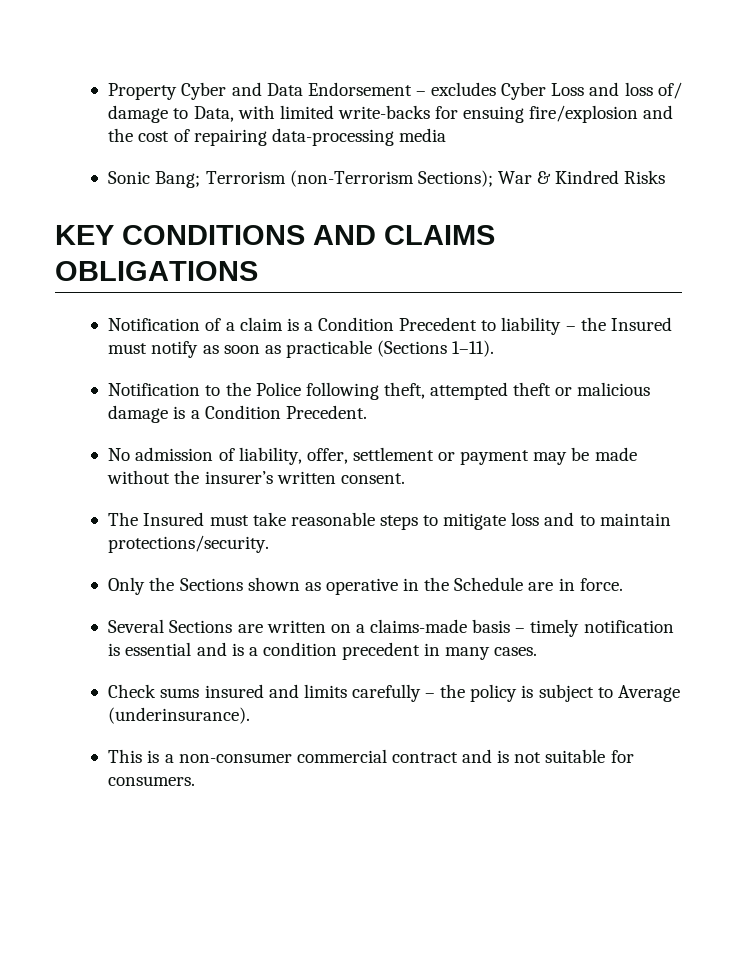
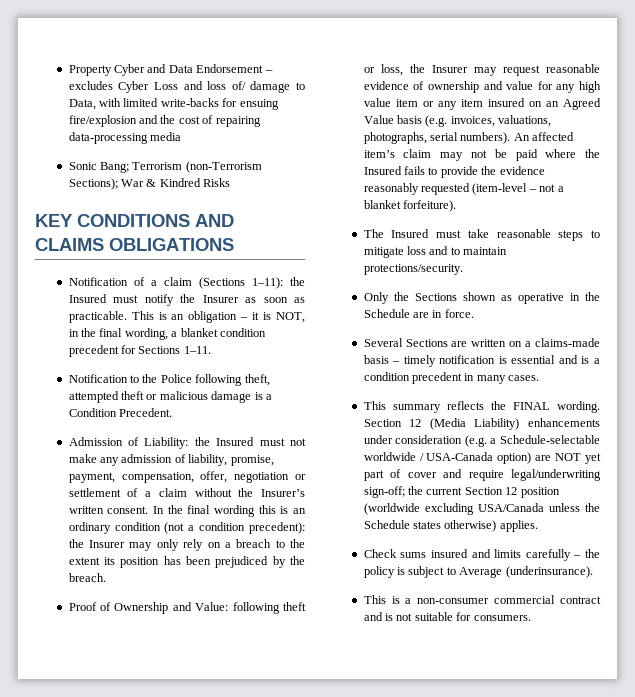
[286,317,576,335] is a Condition Precedent to liability – -> [198,277,283,289] (Sections 1–11):
(199, 349) none -> [180,294,239,303] the Insurer
[285,340,495,358] practicable (Sections 1–11). -> [68,311,305,323] [68,328,266,340] [68,345,211,357] practicable. This is an obligation – it is NOT, in the final wording, a blanket condition precedent for Sections 1–11.
[108,447,637,465] No admission of liability, offer, settlement or payment may be made -> [68,437,307,449] [68,454,274,466] [68,471,306,483] [68,488,187,497] Admission of Liability: the Insured must not make any admission of liability, promise, payment, compensation, offer, negotiation or settlement of a claim
[204,471,273,484] insurer’s -> [261,489,305,497] Insurer’s
(405, 478) none -> [153,505,306,517] [68,522,305,534] [68,539,305,551] [68,556,305,568] [68,573,106,582] [68,602,307,614] [363,64,600,76] [363,81,601,93] [363,98,601,110] [363,115,552,127] [363,132,575,144] [363,149,600,161] [363,166,545,178] [363,183,564,195] [363,200,457,212] In the final wording this is an ordinary condition (not a condition precedent): the Insurer may only rely on a breach to the extent its position has been prejudiced by the breach. // Proof of Ownership and Value: following theft or loss, the Insurer may request reasonable evidence of ownership and value for any high value item or any item insured on an Agreed Value basis (e.g. invoices, valuations, photographs, serial numbers). An affected item’s claim may not be paid where the Insured fails to provide the evidence reasonably requested (item-level – not a blanket forfeiture).
(538, 651) none -> [363,401,600,413] [363,418,600,430] [363,435,600,447] [363,452,601,464] [363,469,601,481] [363,486,560,498] [363,503,600,515] [363,520,538,532] // This summary reflects the FINAL wording. Section 12 (Media Liability) enhancements under consideration (e.g. a Schedule-selectable worldwide / USA-Canada option) are NOT yet part of cover and require legal/underwriting sign-off; the current Section 12 position (worldwide excluding USA/Canada unless the Schedule states otherwise) applies.

